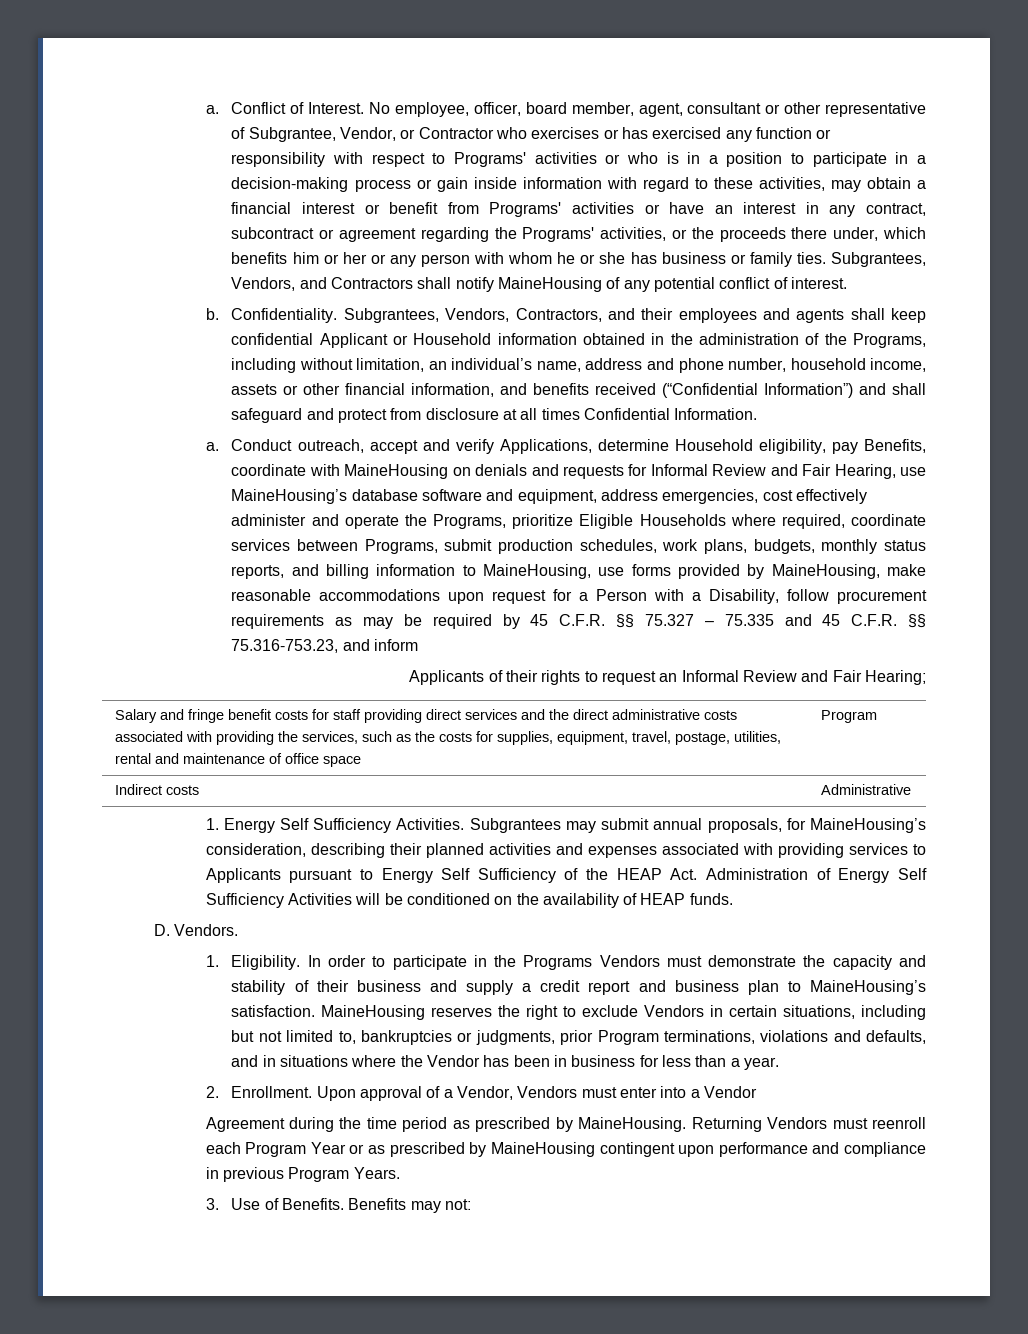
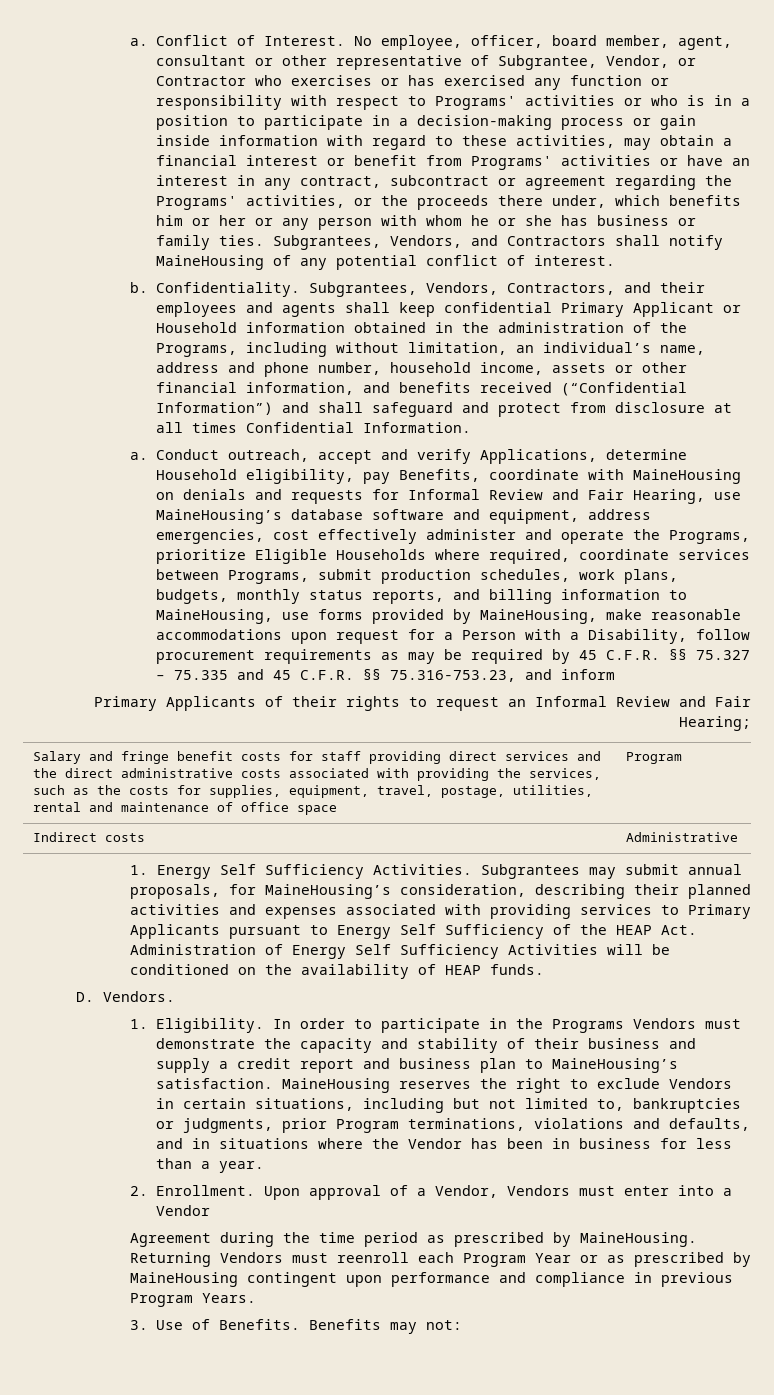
(314, 339) none -> [561,302,625,317] Primary
(419, 645) none -> [94,696,157,711] Primary
(926, 849) none -> [687,904,751,919] Primary

